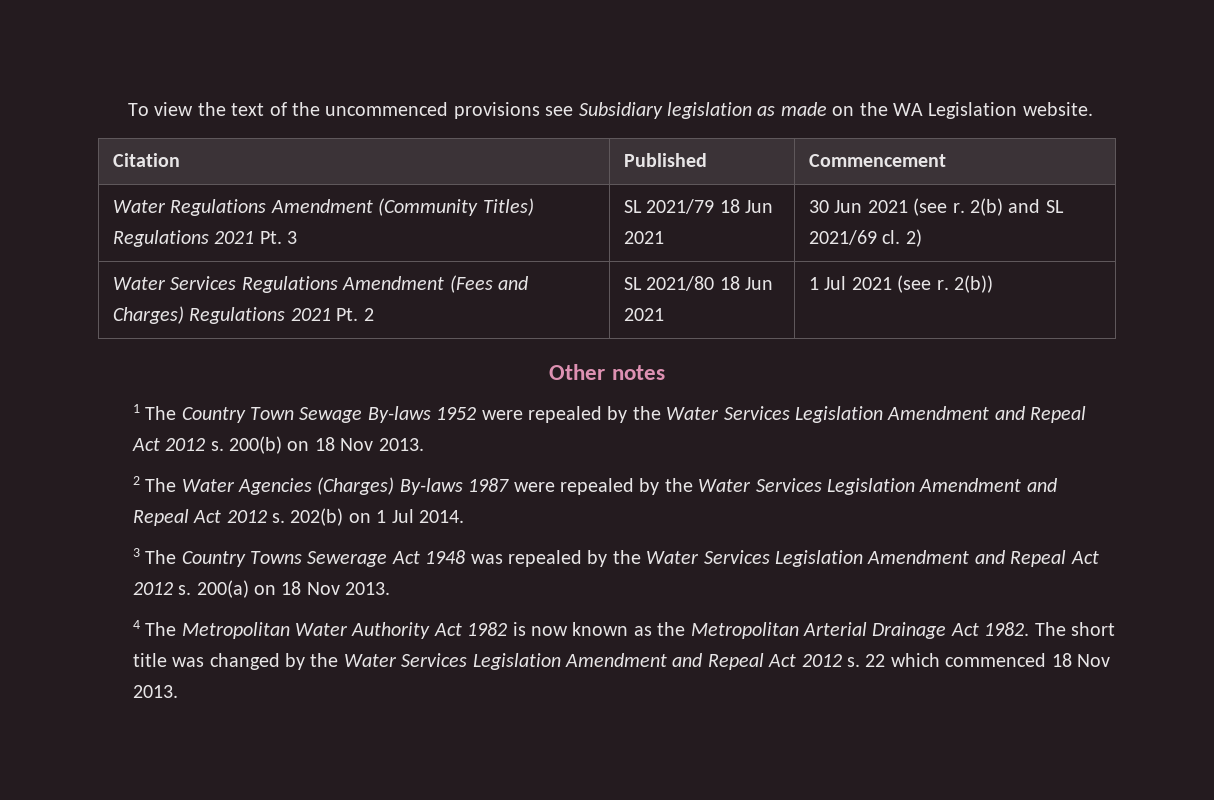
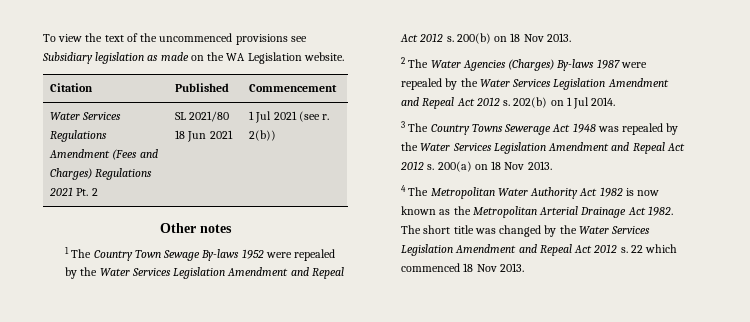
[112,198,534,216] [112,230,298,247] [623,199,774,214] [623,231,664,244] [808,198,1064,216] [808,229,922,247] // Water Regulations Amendment (Community Titles) Regulations 2021 Pt. 3 | SL 2021/79 18 Jun 2021 | 30 Jun 2021 (see r. 2(b) and SL 2021/69 cl. 2) -> (338, 88) none

